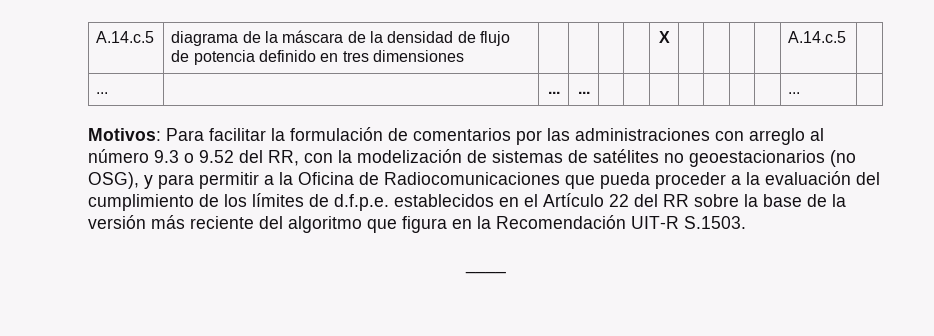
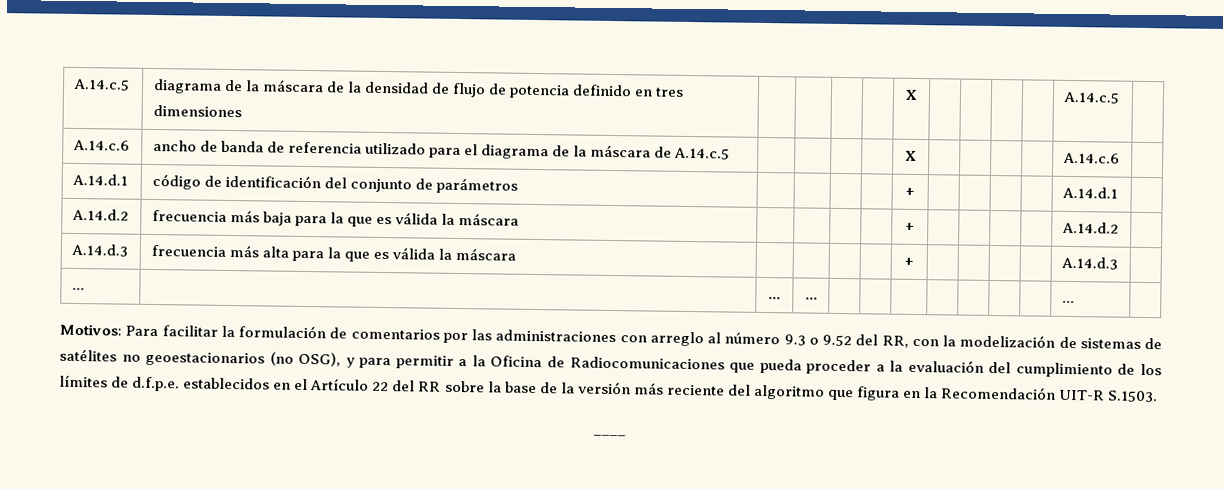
(847, 37) none -> [72,139,130,151] [152,139,731,160] [905,150,917,161] [1062,152,1120,164] [71,173,128,186] [151,173,519,194] [905,187,915,196] [1061,186,1118,199] [71,208,129,221] [151,209,520,227] [905,222,915,231] [1061,221,1119,234] [70,243,128,257] [150,244,517,262] [904,257,914,266] [1060,256,1118,270] // A.14.c.6 | ancho de banda de referencia utilizado para el diagrama de la máscara de A.14.c.5 | | | | | X | | | | | A.14.c.6 | // A.14.d.1 | código de identificación del conjunto de parámetros | | | | | + | | | | | A.14.d.1 | // A.14.d.2 | frecuencia más baja para la que es válida la máscara | | | | | + | | | | | A.14.d.2 | // A.14.d.3 | frecuencia más alta para la que es válida la máscara | | | | | + | | | | | A.14.d.3 |

